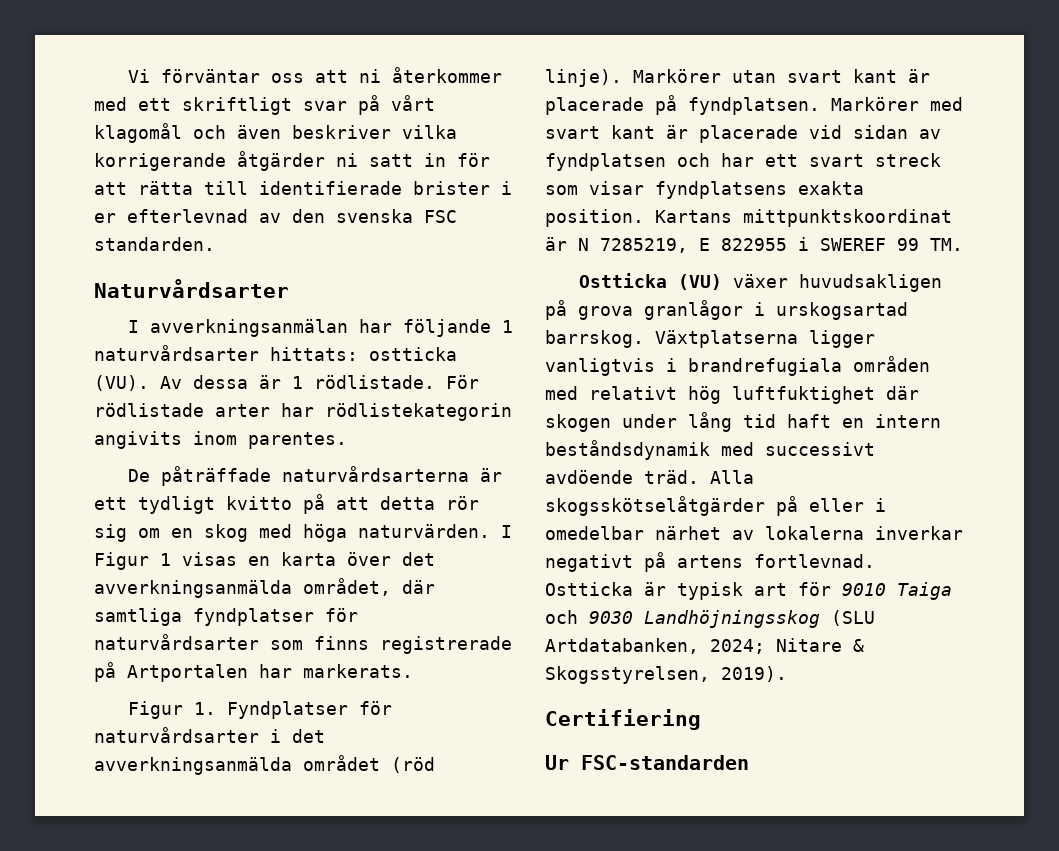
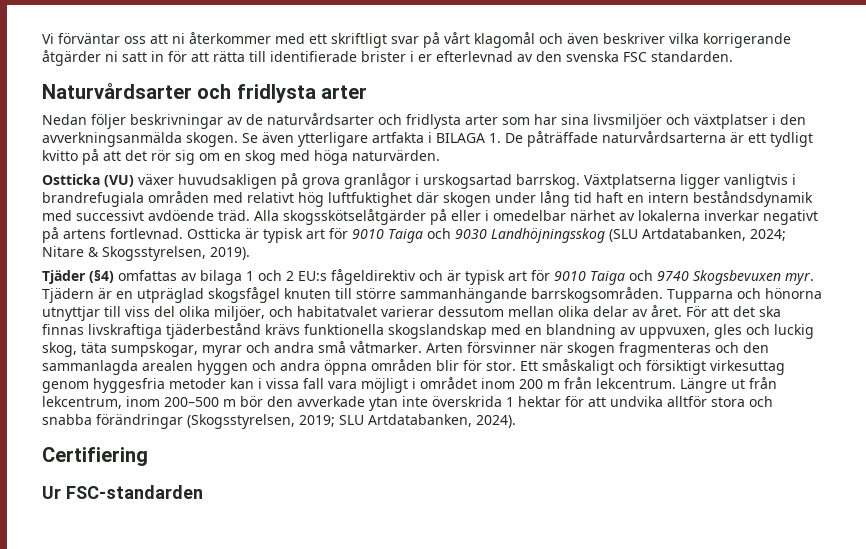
[128,319,514,337] [94,345,457,361] [94,375,479,391] [94,403,512,421] [94,431,347,449] // I avverkningsanmälan har följande 1 naturvårdsarter hittats: ostticka (VU). Av dessa är 1 rödlistade. För rödlistade arter har rödlistekategorin angivits inom parentes. // -> [197,84,368,103] [42,113,806,129] [42,132,501,147] och fridlysta arter // Nedan följer beskrivningar av de naturvårdsarter och fridlysta arter som har sina livsmiljöer och växtplatser i den avverkningsanmälda skogen. Se även ytterligare artfakta i BILAGA 1.
[380,496,435,510] detta -> [125,150,147,161] det
[501,525,512,538] [94,552,435,570] [94,578,435,598] [94,608,358,626] [94,634,512,654] [94,662,413,682] [128,701,393,719] [94,727,325,743] [94,755,435,775] [545,69,930,87] [545,95,963,115] [545,125,941,143] [545,153,941,171] [545,181,864,199] [545,209,952,227] [545,237,963,253] I Figur 1 visas en karta över det avverkningsanmälda området, där samtliga fyndplatser för naturvårdsarter som finns registrerade på Artportalen har markerats. // Figur 1. Fyndplatser för naturvårdsarter i det avverkningsanmälda området (röd linje). Markörer utan svart kant är placerade på fyndplatsen. Markörer med svart kant är placerade vid sidan av fyndplatsen och har ett svart streck som visar fyndplatsens exakta position. Kartans mittpunktskoordinat är N 7285219, E 822955 i SWEREF 99 TM. -> (440, 155) none
(787, 674) none -> [42,269,814,285] [42,287,822,303] [42,305,781,321] [42,323,814,339] [42,341,769,357] [42,359,785,375] [42,377,777,393] [42,396,773,411] [42,414,516,429] // Tjäder (§4) omfattas av bilaga 1 och 2 EU:s fågeldirektiv och är typisk art för 9010 Taiga och 9740 Skogsbevuxen myr. Tjädern är en utpräglad skogsfågel knuten till större sammanhängande barrskogsområden. Tupparna och hönorna utnyttjar till viss del olika miljöer, och habitatvalet varierar dessutom mellan olika delar av året. För att det ska finnas livskraftiga tjäderbestånd krävs funktionella skogslandskap med en blandning av uppvuxen, gles och luckig skog, täta sumpskogar, myrar och andra små våtmarker. Arten försvinner när skogen fragmenteras och den sammanlagda arealen hyggen och andra öppna områden blir för stor. Ett småskaligt och försiktigt virkesuttag genom hyggesfria metoder kan i vissa fall vara möjligt i området inom 200 m från lekcentrum. Längre ut från lekcentrum, inom 200–500 m bör den avverkade ytan inte överskrida 1 hektar för att undvika alltför stora och snabba förändringar (Skogsstyrelsen, 2019; SLU Artdatabanken, 2024).

